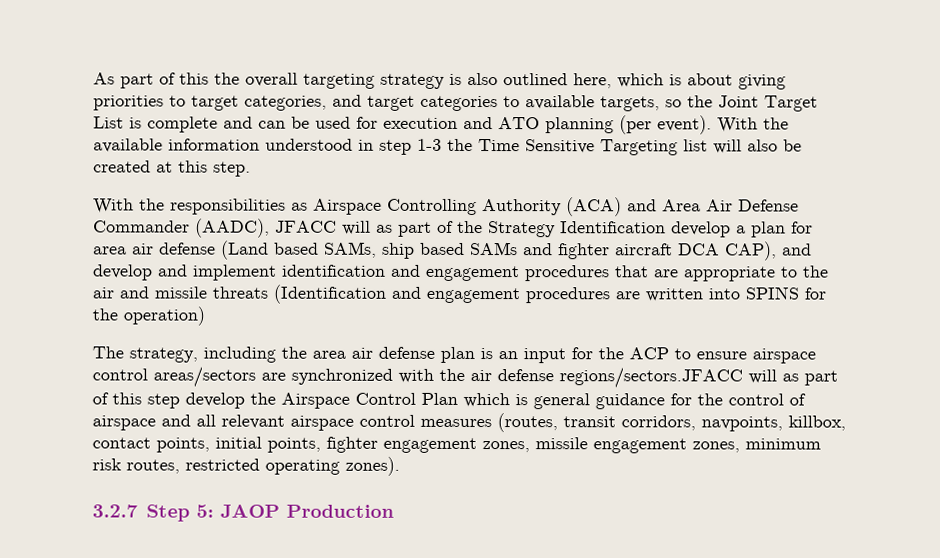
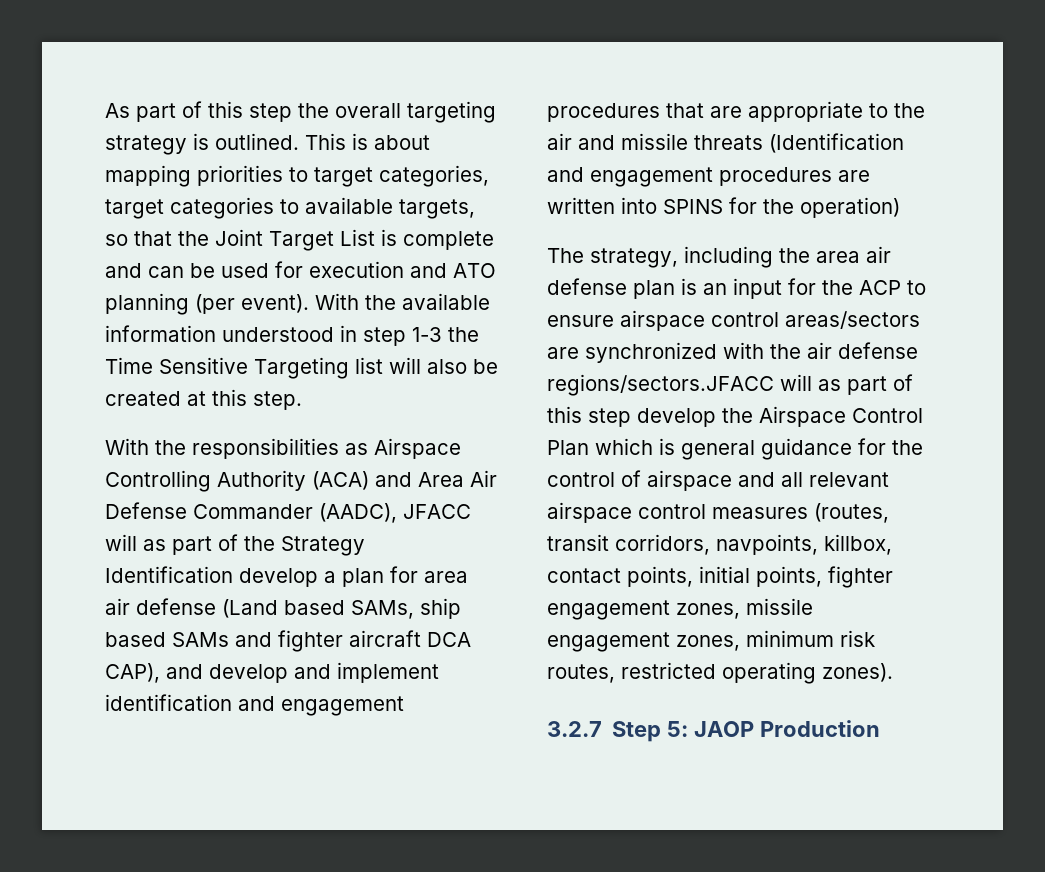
(209, 78) none -> [249,103,292,122] step
[467,72,664,89] also outlined here, which -> [215,133,346,150] outlined. This
[738,74,786,90] giving -> [105,165,191,187] mapping
[332,94,362,107] and -> (489, 176) none
(682, 103) none -> [134,231,172,246] that

